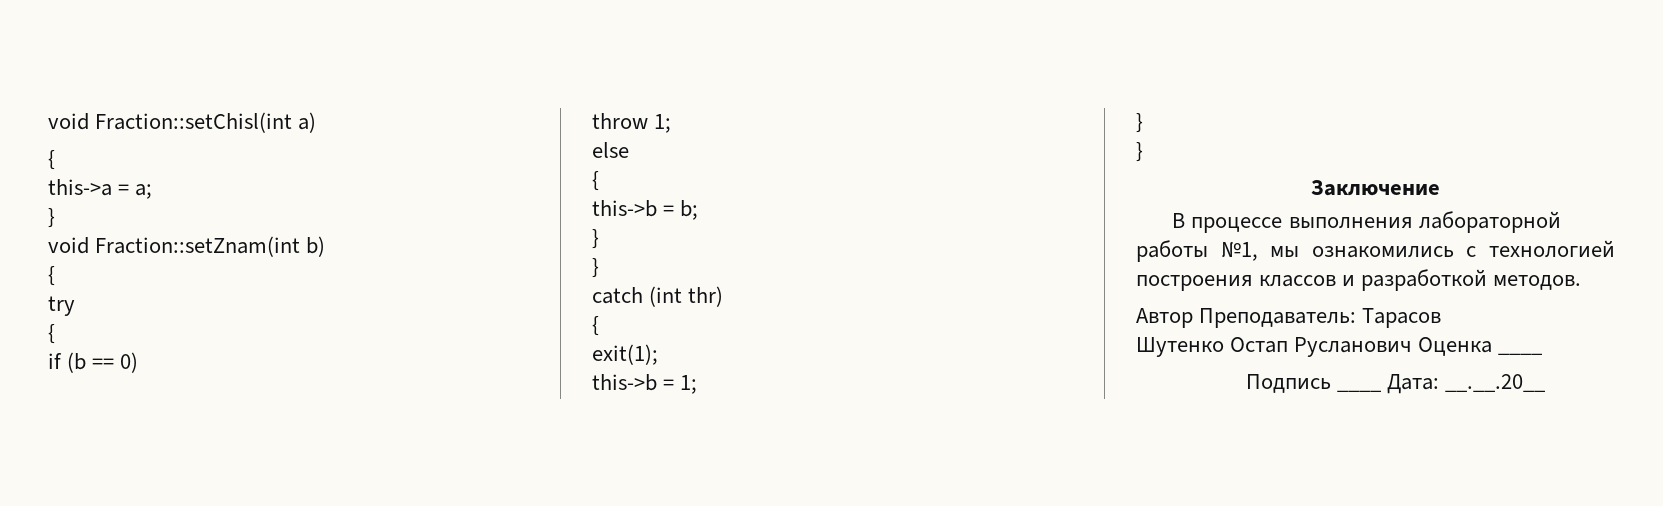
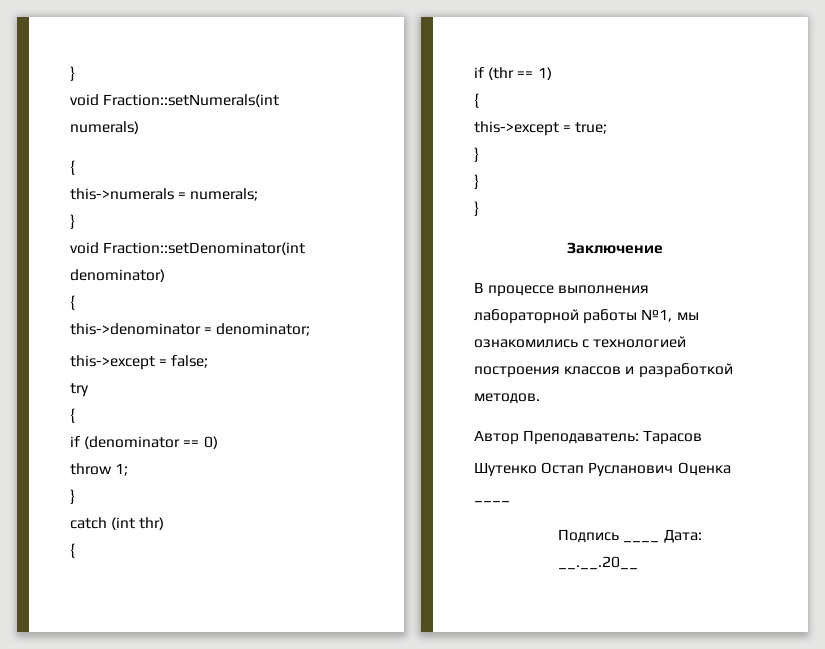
[48,112,317,133] [48,150,55,170] [48,179,153,199] [48,208,55,228] [48,236,326,257] [48,266,55,286] void Fraction::setChisl(int a) // { // this->a = a; // } // void Fraction::setZnam(int b) // { -> [70,66,75,81] [70,94,280,107] [70,121,139,134] [70,160,75,175] [70,188,259,201] [70,214,75,229] [70,242,306,255] [70,269,165,282] [70,295,75,310] [70,323,311,336] [70,355,209,370] } // void Fraction::setNumerals(int numerals) // { // this->numerals = numerals; // } // void Fraction::setDenominator(int denominator) // { // this->denominator = denominator; // this->except = false;
[67,352,87,373] (b -> [84,436,181,449] (denominator
[592,142,629,158] [592,171,599,191] [592,200,699,220] [592,229,599,249] // else // { // this->b = b; // } -> (129, 469) none
[592,344,658,365] [592,374,698,394] exit(1); // this->b = 1; -> [474,67,552,80] [474,93,479,108] [474,121,608,136] [474,147,479,162] if (thr == 1) // { // this->except = true; // }

